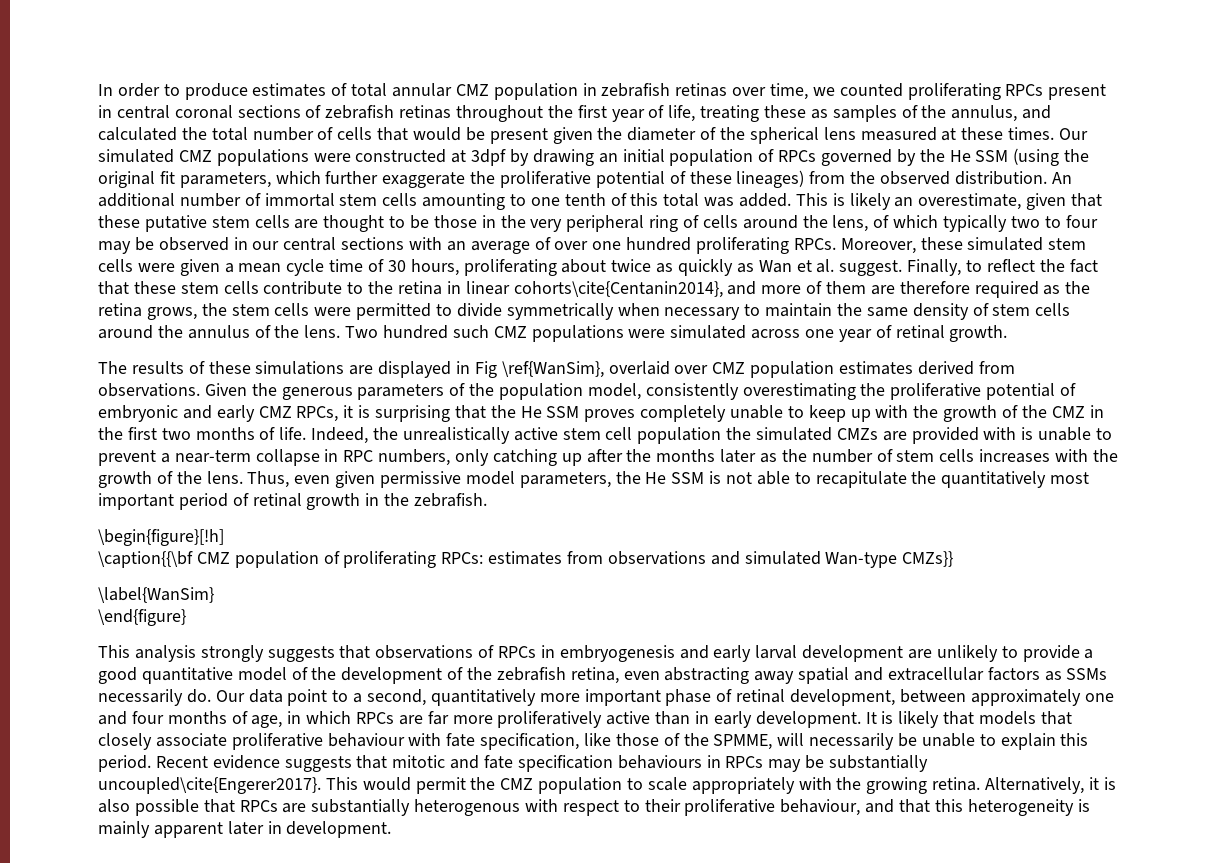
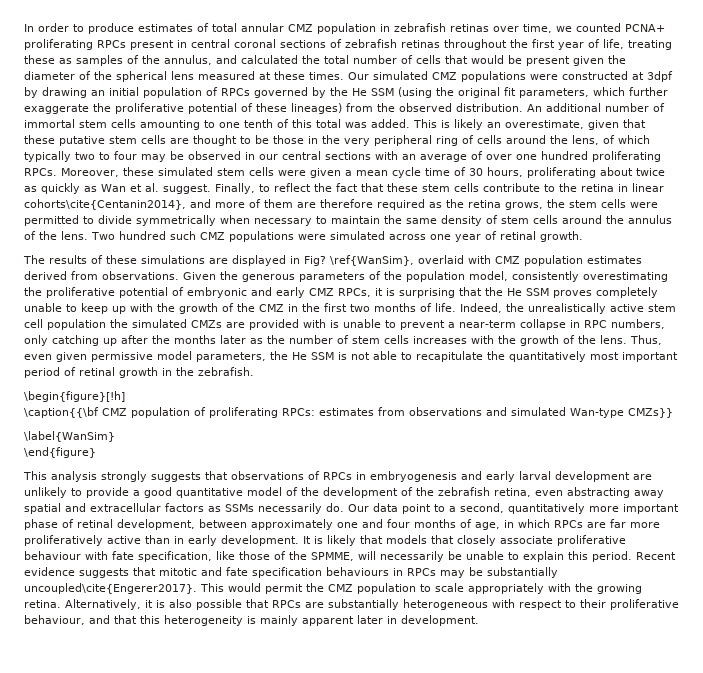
(903, 90) none -> [625,24,665,32] PCNA+
[474,361,497,378] Fig -> [304,256,326,266] Fig?
[674,365,709,374] over -> [468,255,491,264] with
[414,799,521,816] heterogenous -> [403,599,488,610] heterogeneous

